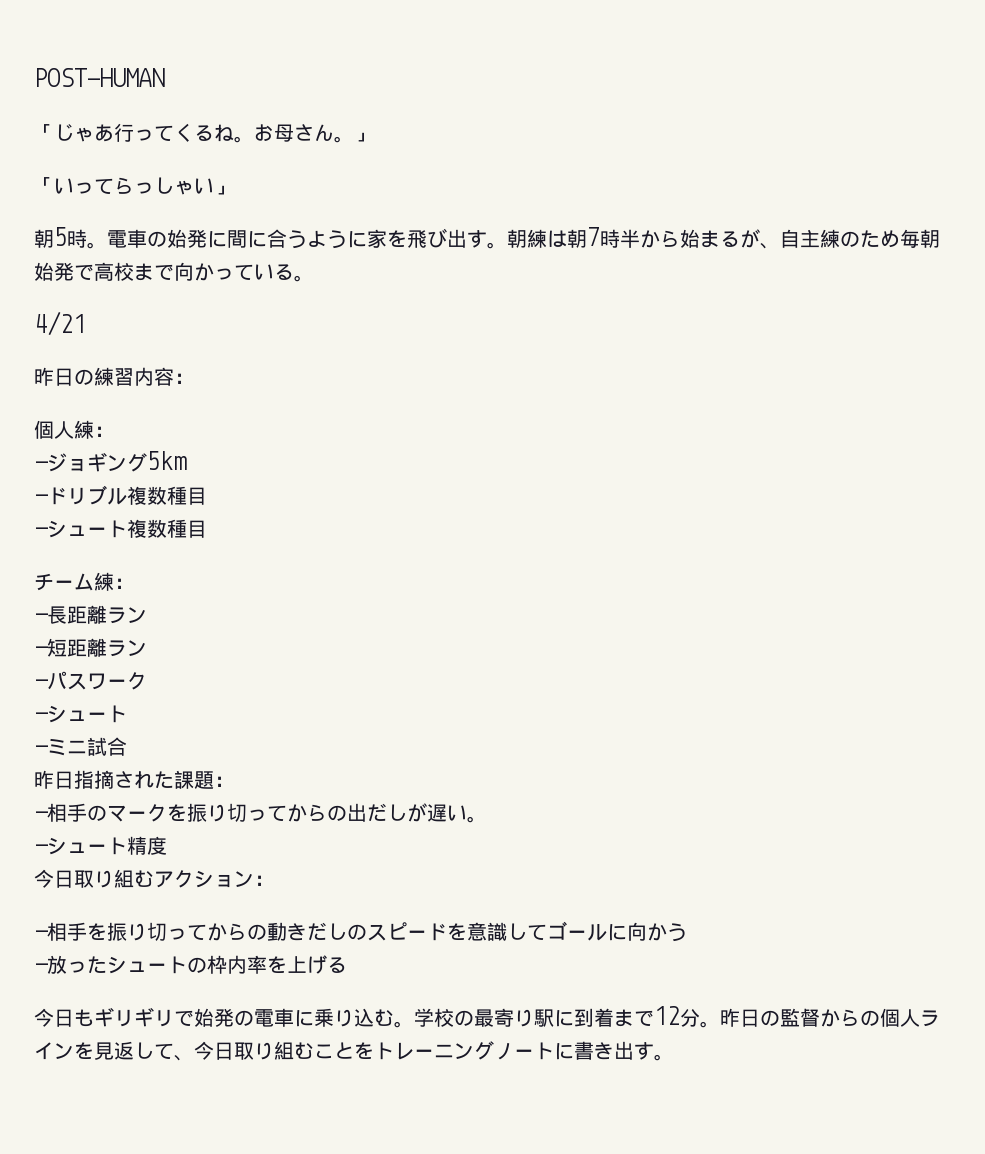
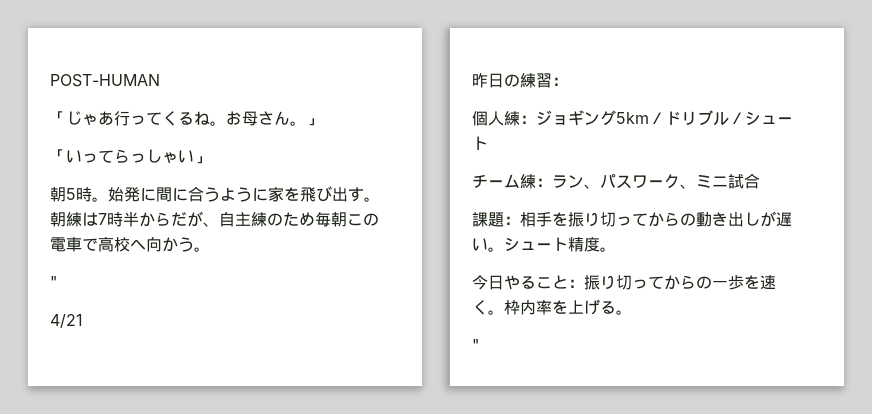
[107,229,167,248] 電車の -> (108, 199) none
[567,229,587,248] 朝 -> (98, 219) none
[680,229,740,248] 始まる -> [171,212,187,226] だ
[34,262,314,282] 始発で高校まで向かっている。 -> [347,213,379,226] [50,236,210,252] [50,276,57,288] この電車で高校へ向かう。 // "
[134,367,174,386] 内容 -> (552, 80) none
[34,461,48,470] // - -> (536, 119) none
[34,494,48,503] // - -> [649,112,665,124] ／
[127,486,207,505] [34,519,207,538] 複数種目 // -シュート複数種目 -> [729,111,793,125] [472,136,488,150] ／シュート
[34,605,147,624] [34,638,147,657] [34,671,147,690] [34,705,127,723] [34,737,127,756] [34,770,234,789] [34,803,487,823] [34,836,167,855] [34,869,274,888] [34,930,48,939] // -長距離ラン // -短距離ラン // -パスワーク // -シュート // -ミニ試合 // 昨日指摘された課題： // -相手のマークを振り切ってからの出だしが遅い。 // -シュート精度 // 今日取り組むアクション： // - -> [552,173,760,189] [472,212,520,227] ラン、パスワーク、ミニ試合 // 課題：
[307,921,687,942] [34,955,347,974] [34,1006,940,1028] [34,1041,674,1061] だしのスピードを意識してゴールに向かう // -放ったシュートの枠内率を上げる // 今日もギリギリで始発の電車に乗り込む。学校の最寄り駅に到着まで12分。昨日の監督からの個人ラインを見返して、今日取り組むことをトレーニングノートに書き出す。 -> [728,211,792,227] [472,237,616,252] [472,275,776,290] [472,299,632,315] [472,339,479,351] 出しが遅い。シュート精度。 // 今日やること：振り切ってからの一歩を速く。枠内率を上げる。 // "

